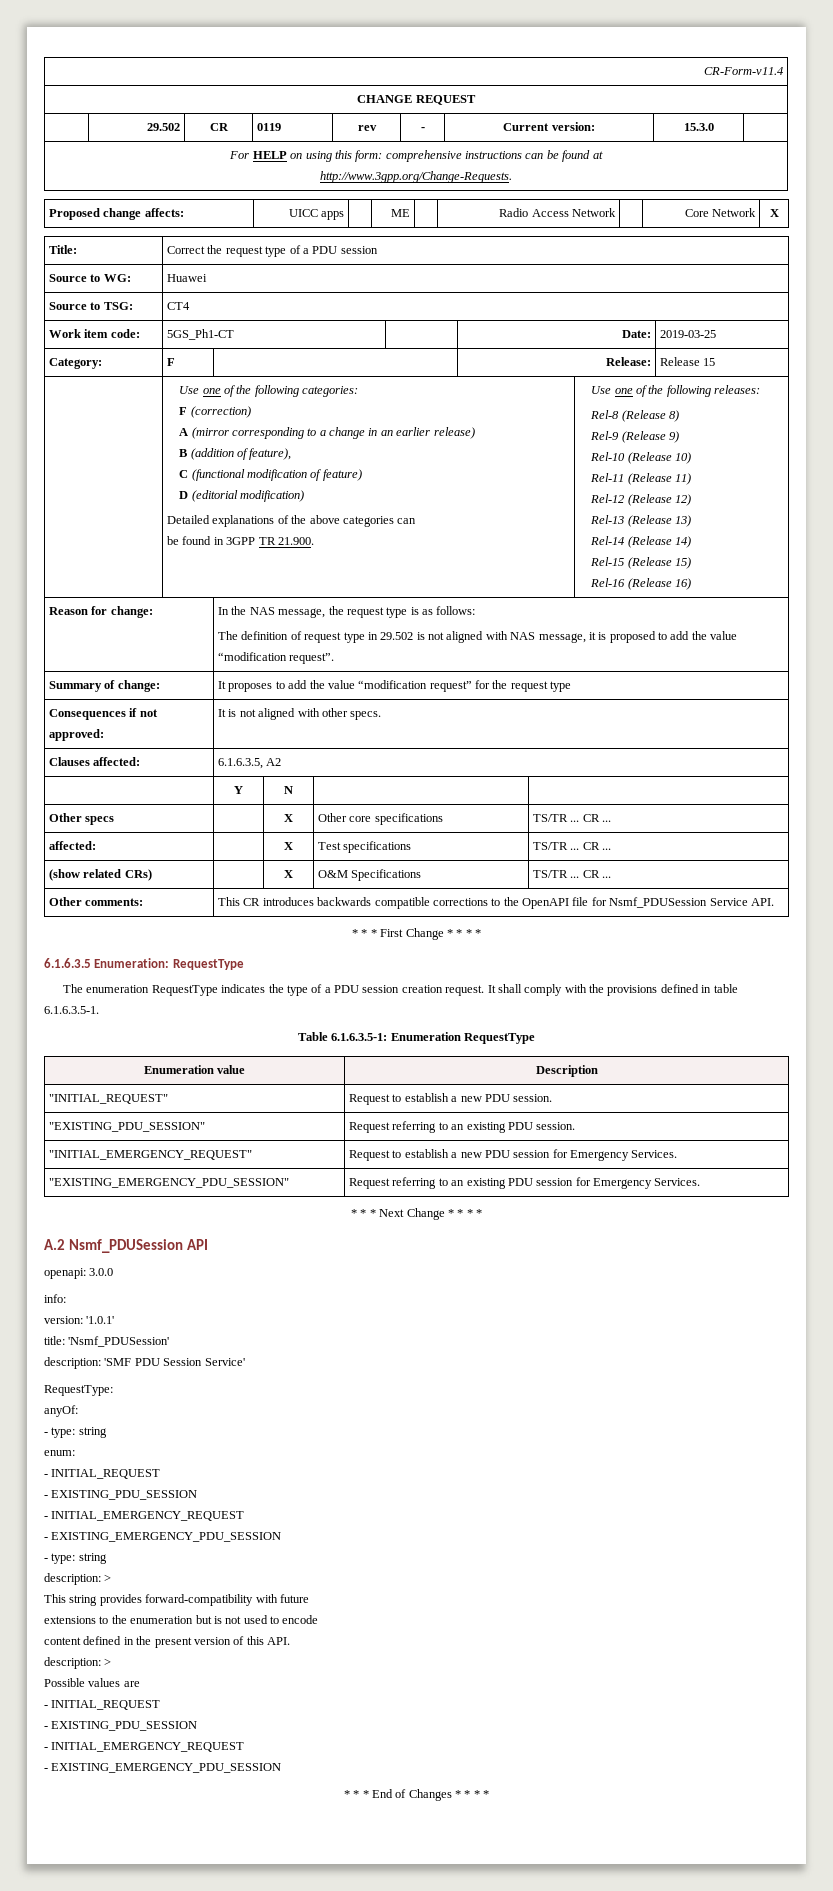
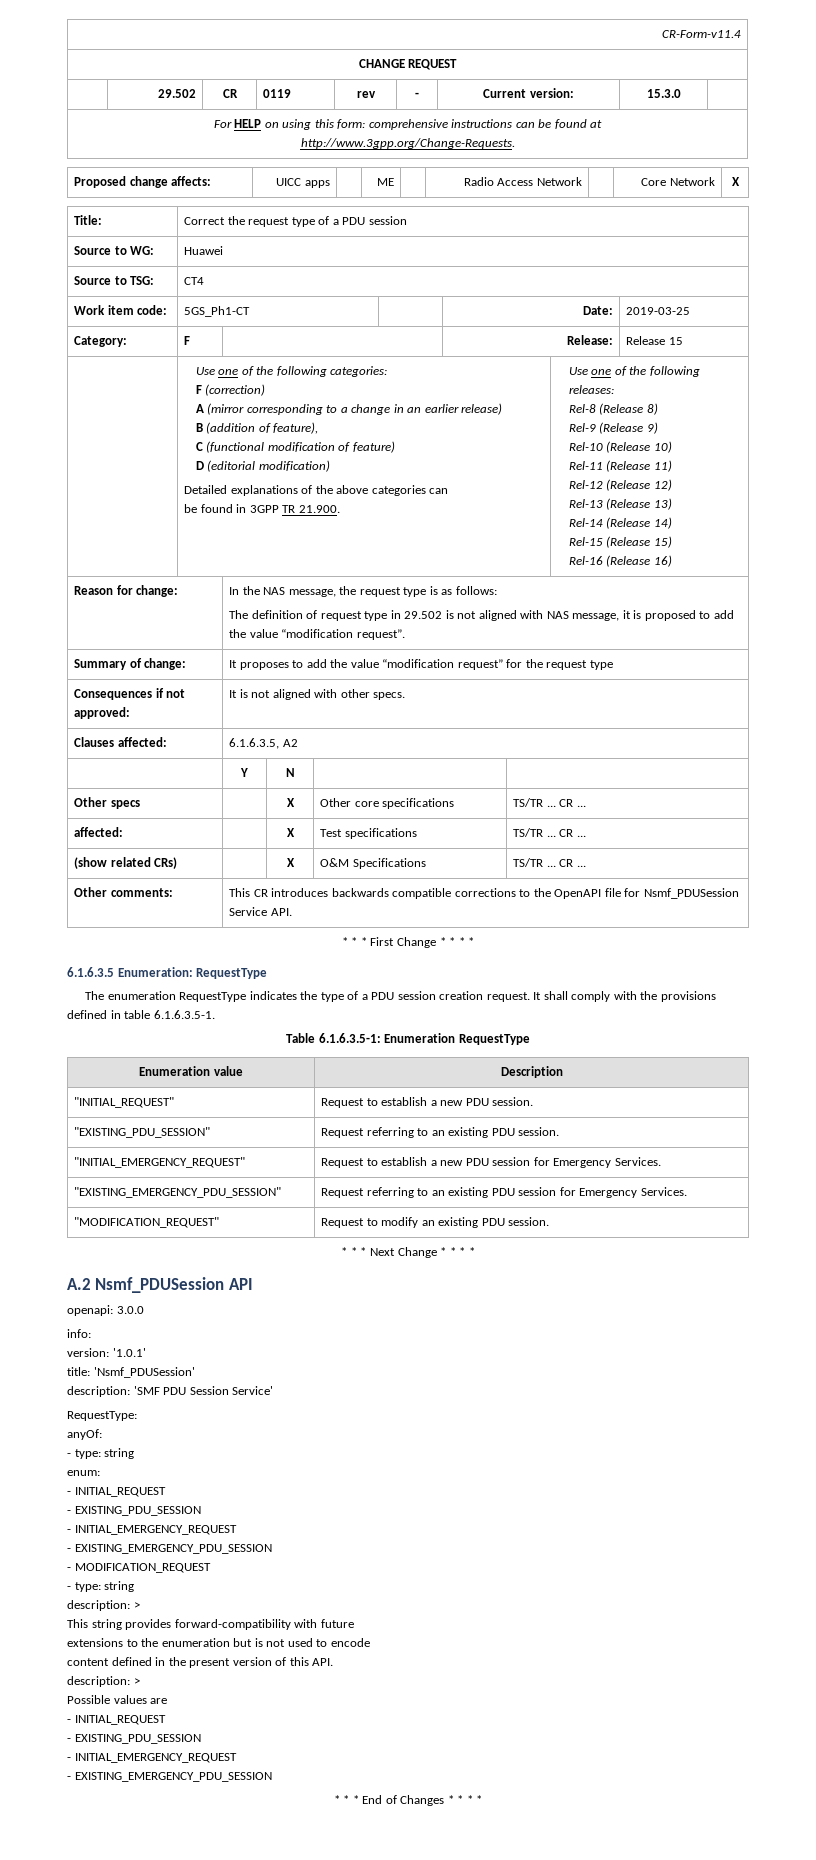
(701, 1182) none -> [74,1217,220,1228] [321,1217,550,1228] // "MODIFICATION_REQUEST" | Request to modify an existing PDU session.
(282, 1537) none -> [67,1563,211,1573] // - MODIFICATION_REQUEST

